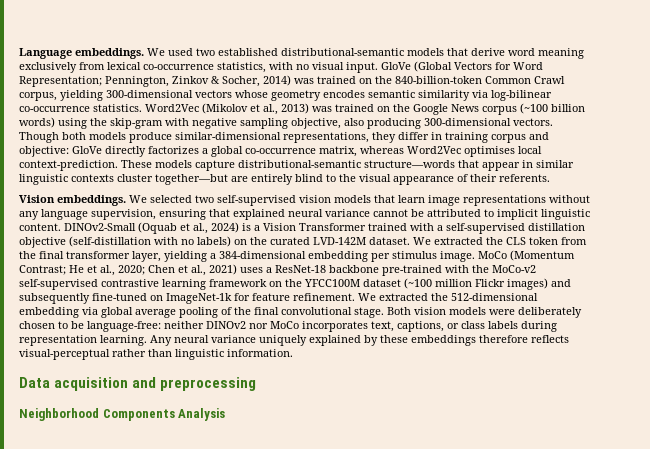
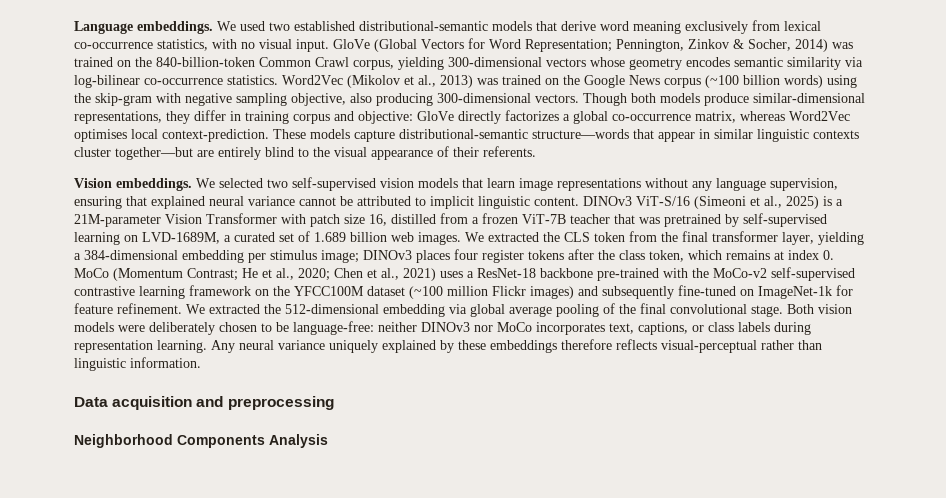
[64,222,239,234] DINOv2-Small (Oquab et al., 2024) -> [583,196,819,209] DINOv3 ViT-S/16 (Simeoni et al., 2025)
(260, 228) none -> [74,214,161,227] 21M-parameter
[368,223,585,234] [19,236,410,248] trained with a self-supervised distillation objective (self-distillation with no labels) on the curated LVD-142M dataset. -> [281,213,827,227] [74,231,461,245] with patch size 16, distilled from a frozen ViT-7B teacher that was pretrained by self-supervised learning on LVD-1689M, a curated set of 1.689 billion web images.
[440,251,475,262] image. -> [321,249,834,263] image; DINOv3 places four register tokens after the class token, which remains at index 0.
[206,321,246,329] DINOv2 -> [421,322,470,332] DINOv3

